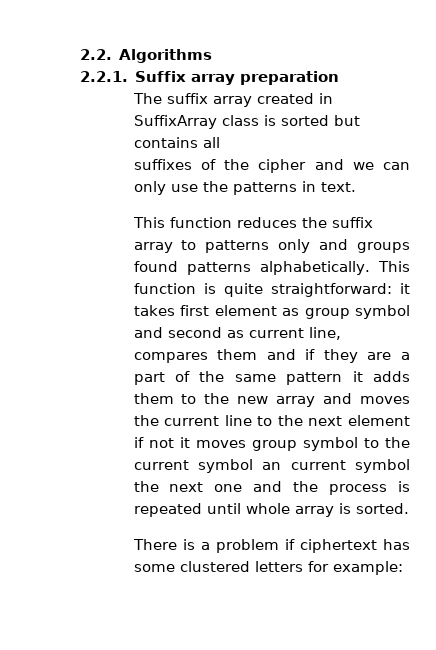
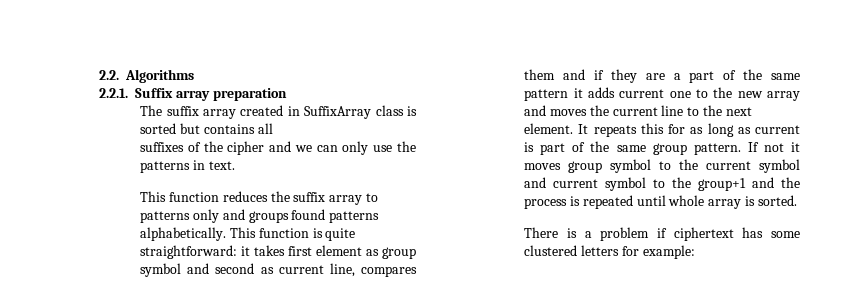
[133,393,174,404] them -> [619,89,691,98] current one
[348,415,410,426] [133,437,144,448] element if -> [524,123,800,137] [524,141,759,155] element. It repeats this for as long as current is part of the same group pattern. If
[262,459,410,473] [133,481,243,492] an current symbol the next one -> [524,177,747,191] and current symbol to the group+1

